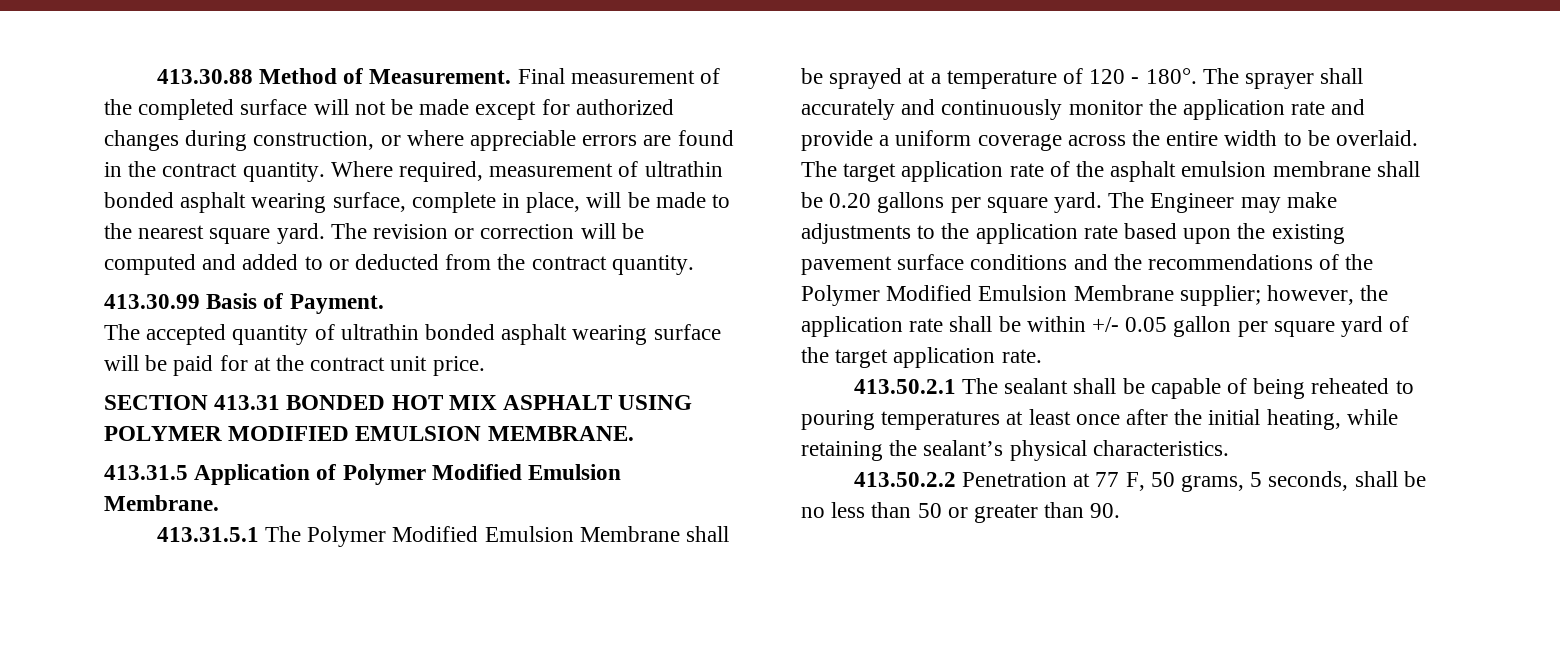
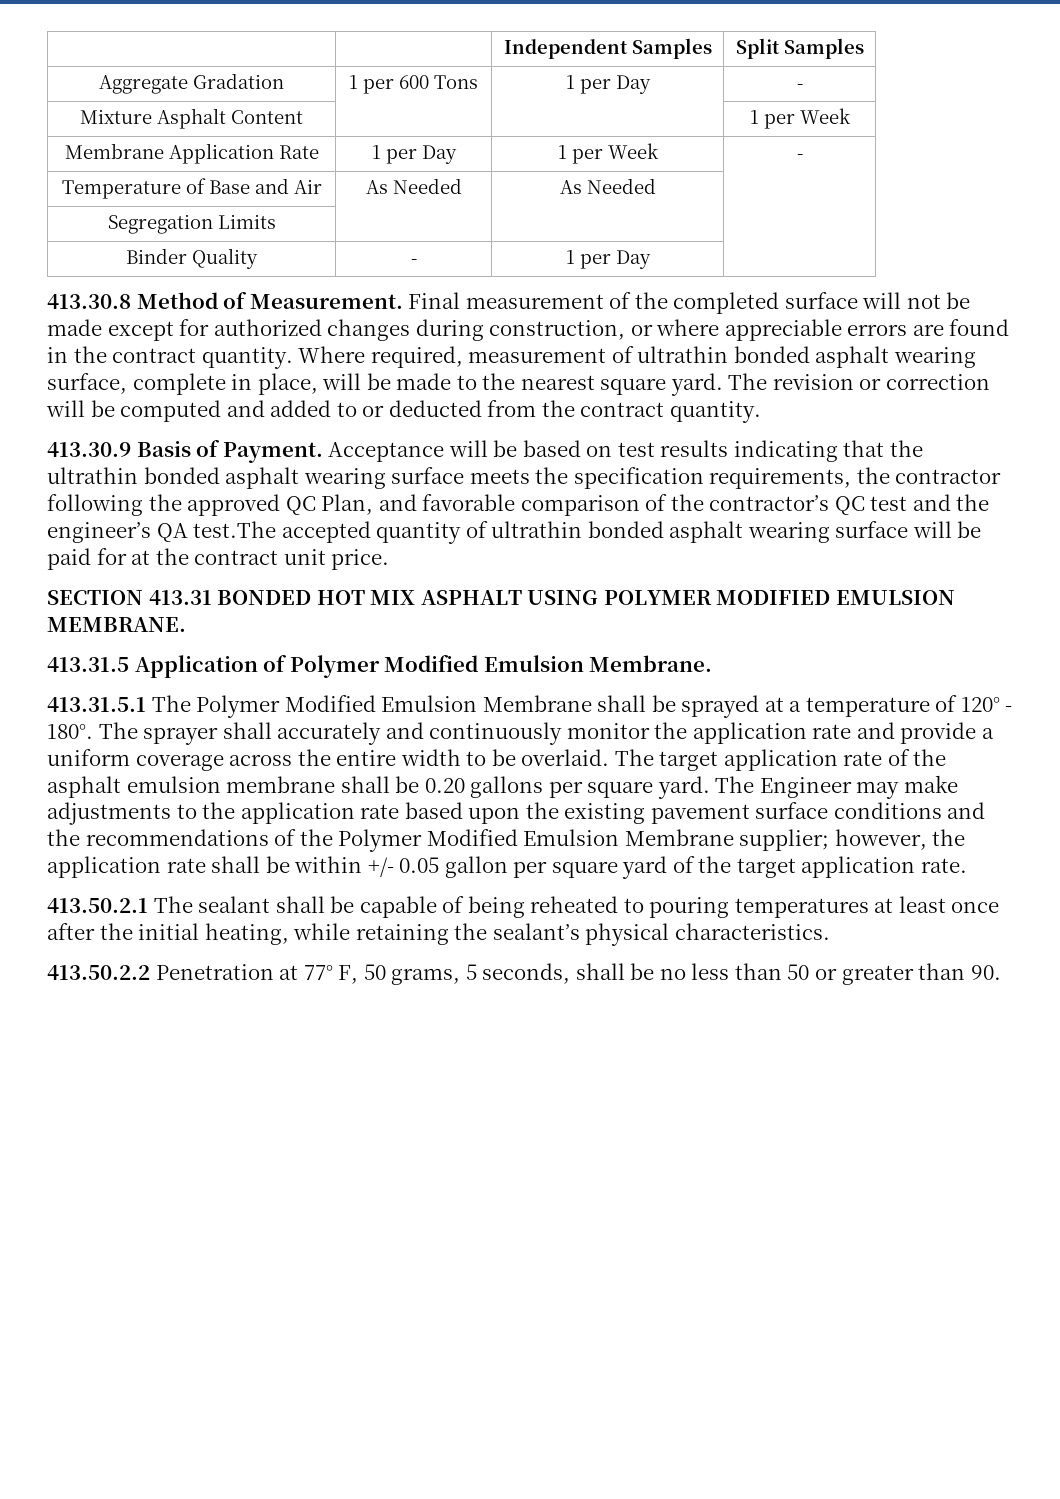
[156,69,253,84] 413.30.88 -> [503,38,712,59] [735,38,864,59] [98,73,284,94] [349,75,478,94] [565,75,651,94] [796,84,803,89] [79,108,303,129] [749,108,851,129] [64,143,319,164] [371,145,457,164] [557,143,659,164] [796,154,803,159] [61,178,322,199] [365,178,462,194] [559,178,656,194] [107,214,276,234] [125,248,258,269] [410,259,417,264] [565,250,651,269] [47,294,131,309] | | Independent Samples | Split Samples // Aggregate Gradation | 1 per 600 Tons | 1 per Day | - // Mixture Asphalt Content | | | 1 per Week // Membrane Application Rate | 1 per Day | 1 per Week | - // Temperature of Base and Air | As Needed | As Needed | // Segregation Limits | | | // Binder Quality | - | 1 per Day | // 413.30.8
[104,294,200,309] 413.30.99 -> [47,442,131,457] 413.30.9
[104,324,140,340] // The -> [328,440,923,462] [47,467,1002,489] [47,494,990,516] [47,521,277,543] Acceptance will be based on test results indicating that the ultrathin bonded asphalt wearing surface meets the specification requirements, the contractor following the approved QC Plan, and favorable comparison of the contractor’s QC test and the engineer’s QA test.The
[1089,69,1126,84] 120 -> [960,697,1000,712] 120°
[1095,472,1120,487] 77 -> [303,965,333,980] 77°

